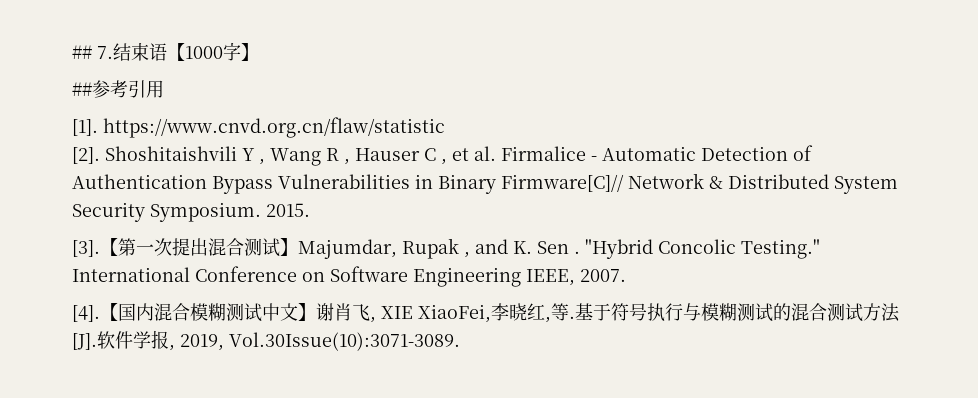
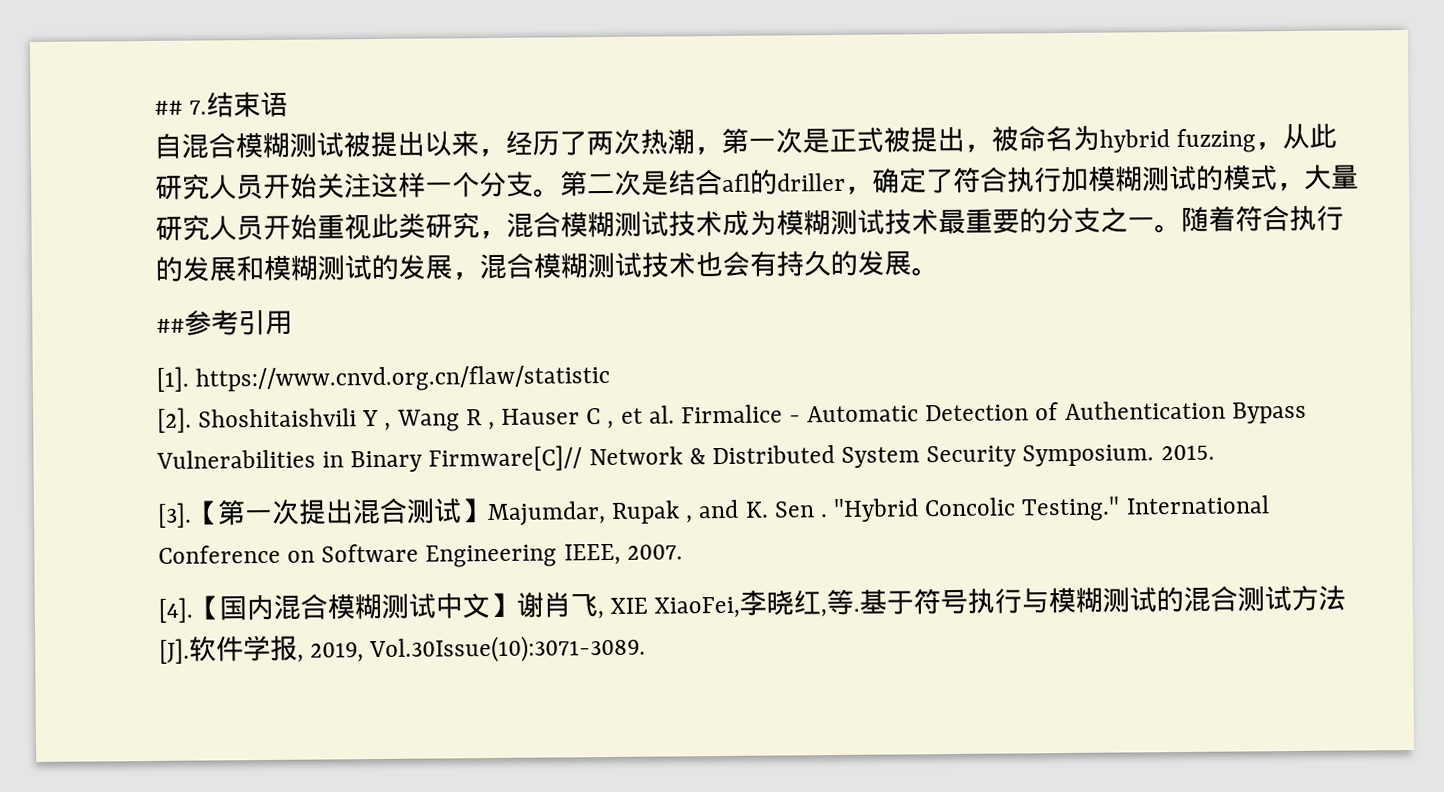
[167,42,259,61] 【1000字】 -> [154,123,1338,159] [155,164,1359,200] [155,205,1344,241] [155,250,939,282] // 自混合模糊测试被提出以来，经历了两次热潮，第一次是正式被提出，被命名为hybrid fuzzing，从此研究人员开始关注这样一个分支。第二次是结合afl的driller，确定了符合执行加模糊测试的模式，大量研究人员开始重视此类研究，混合模糊测试技术成为模糊测试技术最重要的分支之一。随着符合执行的发展和模糊测试的发展，混合模糊测试技术也会有持久的发展。

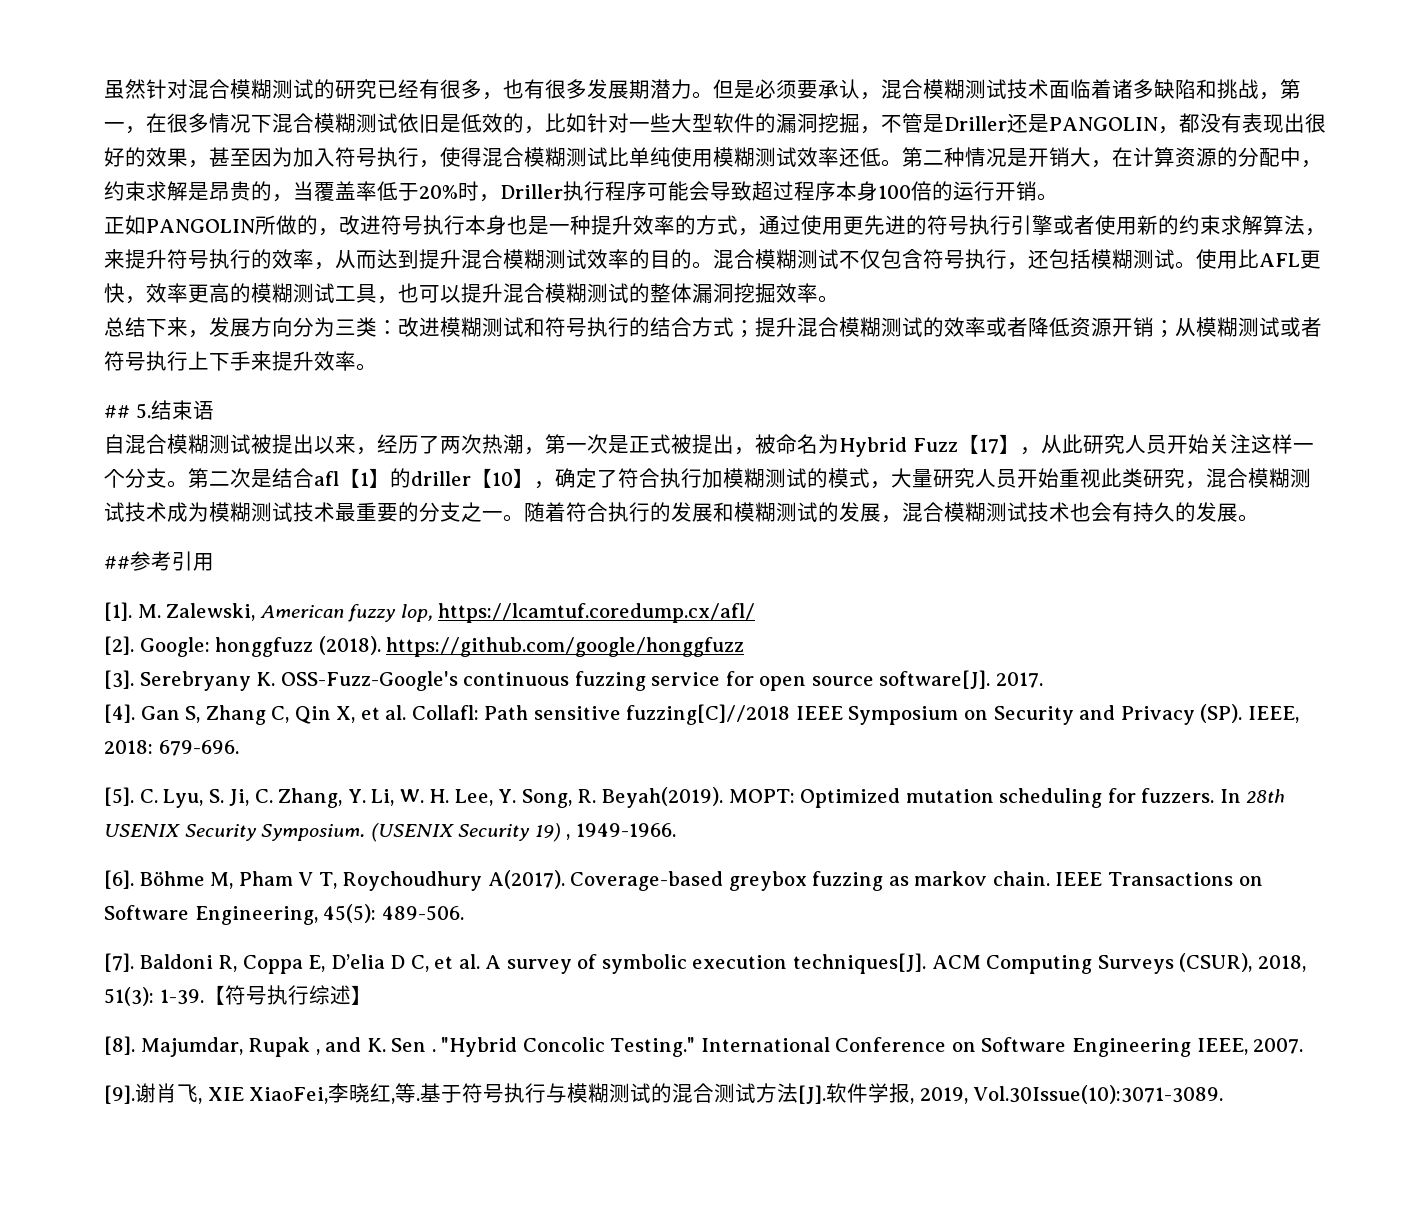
[154,100,208,115] ## 7. -> [104,79,1301,100] [104,113,1326,134] [104,147,1322,168] [104,181,1058,202] [104,215,1326,236] [104,249,1321,270] [104,283,839,304] [104,317,1322,338] [104,351,377,371] [104,403,151,419] 虽然针对混合模糊测试的研究已经有很多，也有很多发展期潜力。但是必须要承认，混合模糊测试技术面临着诸多缺陷和挑战，第一，在很多情况下混合模糊测试依旧是低效的，比如针对一些大型软件的漏洞挖掘，不管是Driller还是PANGOLIN，都没有表现出很好的效果，甚至因为加入符号执行，使得混合模糊测试比单纯使用模糊测试效率还低。第二种情况是开销大，在计算资源的分配中，约束求解是昂贵的，当覆盖率低于20%时，Driller执行程序可能会导致超过程序本身100倍的运行开销。 // 正如PANGOLIN所做的，改进符号执行本身也是一种提升效率的方式，通过使用更先进的符号执行引擎或者使用新的约束求解算法，来提升符号执行的效率，从而达到提升混合模糊测试效率的目的。混合模糊测试不仅包含符号执行，还包括模糊测试。使用比AFL更快，效率更高的模糊测试工具，也可以提升混合模糊测试的整体漏洞挖掘效率。 // 总结下来，发展方向分为三类：改进模糊测试和符号执行的结合方式；提升混合模糊测试的效率或者降低资源开销；从模糊测试或者符号执行上下手来提升效率。 // ## 5.
[1099,128,1257,154] hybrid fuzzing -> [839,434,1020,457] Hybrid Fuzz【17】
[750,169,846,195] 的driller -> [339,468,534,488] 【1】的driller【10】
[195,364,611,393] [157,400,1307,433] [156,444,1215,473] [157,497,489,528] https://www.cnvd.org.cn/flaw/statistic // [2]. Shoshitaishvili Y , Wang R , Hauser C , et al. Firmalice - Automatic Detection of Authentication Bypass Vulnerabilities in Binary Firmware[C]// Network & Distributed System Security Symposium. 2015. // [3].【第一次提出混合测试】 -> [137,603,756,623] [104,636,745,657] [104,670,1043,691] [104,704,1299,725] [104,740,239,756] [104,787,1286,808] [104,823,676,842] [104,870,1263,891] [104,904,464,925] [104,953,1306,974] [104,985,372,1006] [104,1036,135,1055] M. Zalewski, American fuzzy lop, https://lcamtuf.coredump.cx/afl/ // [2]. Google: honggfuzz (2018). https://github.com/google/honggfuzz // [3]. Serebryany K. OSS-Fuzz-Google's continuous fuzzing service for open source software[J]. 2017. // [4]. Gan S, Zhang C, Qin X, et al. Collafl: Path sensitive fuzzing[C]//2018 IEEE Symposium on Security and Privacy (SP). IEEE, 2018: 679-696. // [5]. C. Lyu, S. Ji, C. Zhang, Y. Li, W. H. Lee, Y. Song, R. Beyah(2019). MOPT: Optimized mutation scheduling for fuzzers. In 28th USENIX Security Symposium. (USENIX Security 19) , 1949-1966. // [6]. Böhme M, Pham V T, Roychoudhury A(2017). Coverage-based greybox fuzzing as markov chain. IEEE Transactions on Software Engineering, 45(5): 489-506. // [7]. Baldoni R, Coppa E, D’elia D C, et al. A survey of symbolic execution techniques[J]. ACM Computing Surveys (CSUR), 2018, 51(3): 1-39.【符号执行综述】 // [8].
[158,592,517,623] [4].【国内混合模糊测试中文】 -> [104,1085,135,1104] [9].

